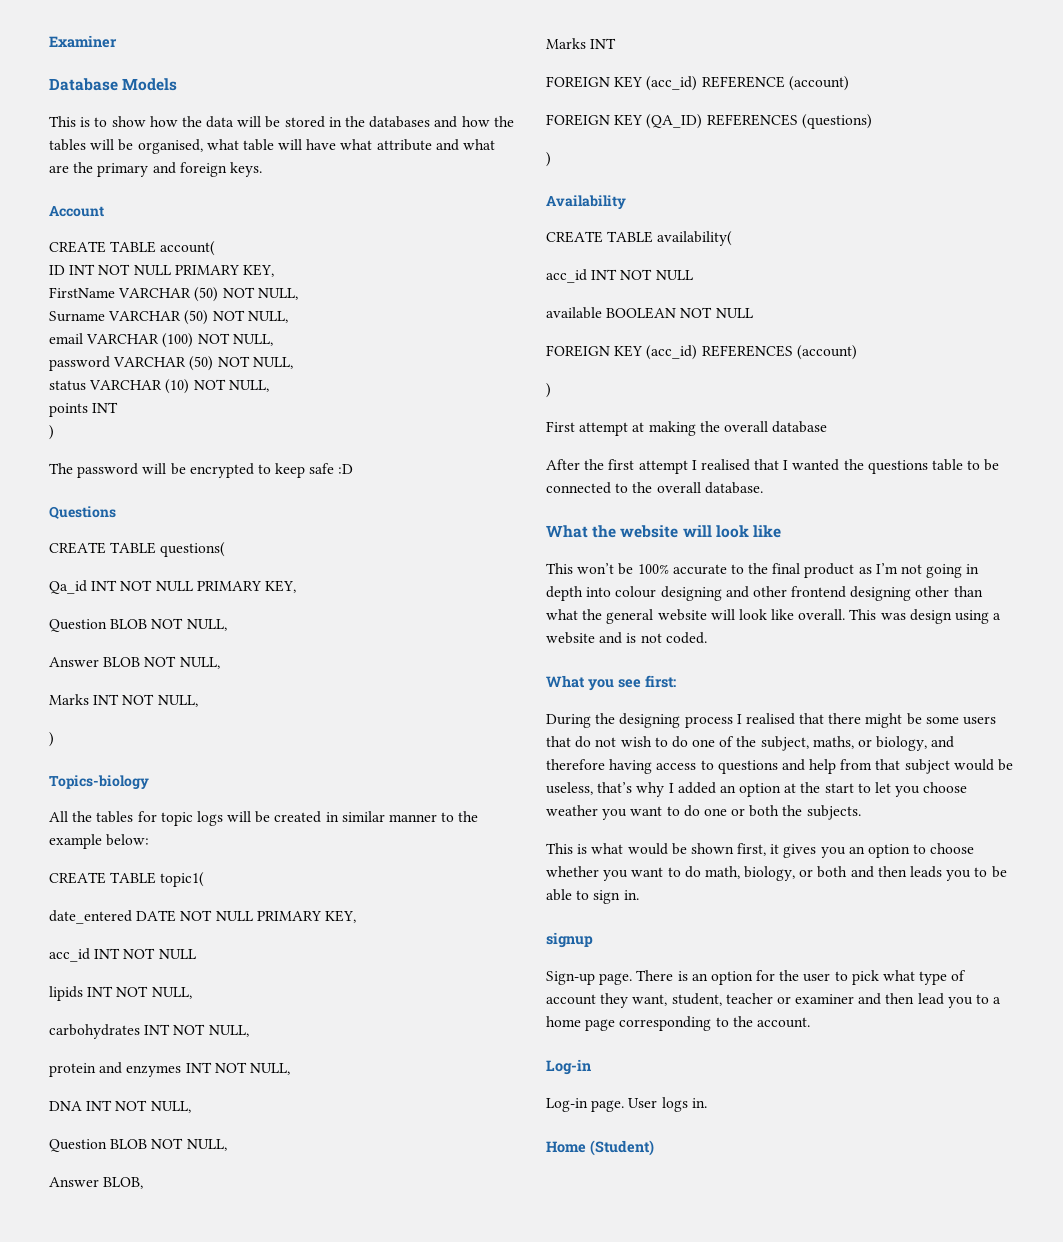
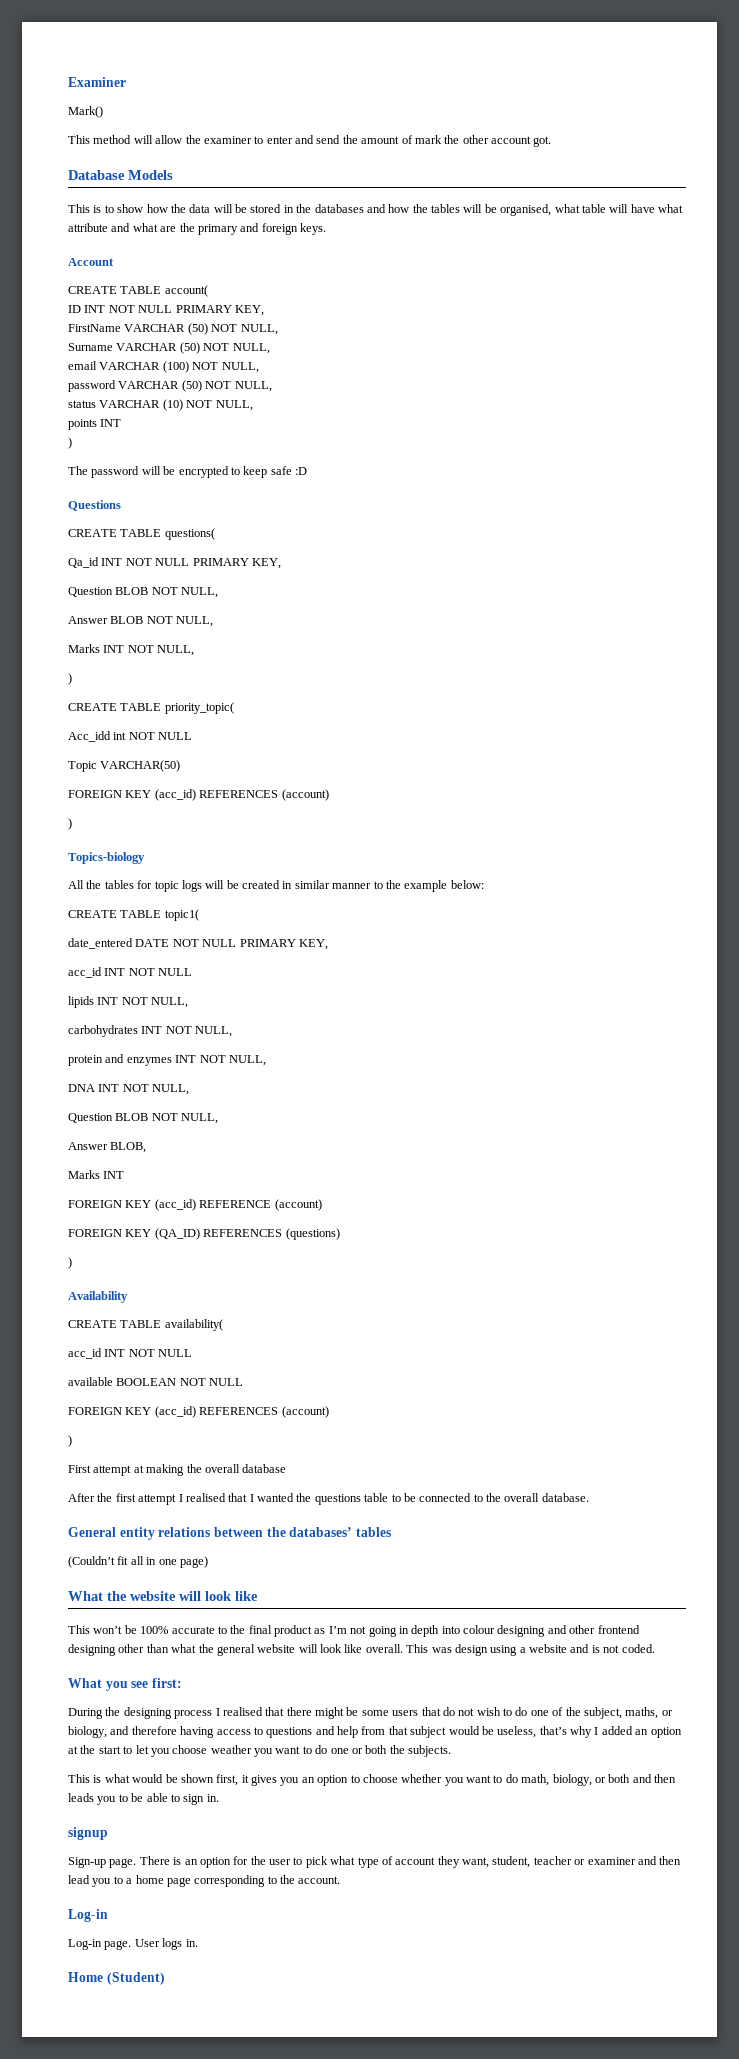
(117, 41) none -> [68,106,103,118] [68,135,552,147] // Mark() // This method will allow the examiner to enter and send the amount of mark the other account got.
(54, 739) none -> [68,702,234,714] [68,731,193,742] [68,760,181,772] [68,789,329,801] [68,818,72,830] // CREATE TABLE priority_topic( // Acc_idd int NOT NULL // Topic VARCHAR(50) // FOREIGN KEY (acc_id) REFERENCES (account) // )
(763, 488) none -> [68,1527,391,1540] [68,1556,208,1568] // General entity relations between the databases’ tables // (Couldn’t fit all in one page)

